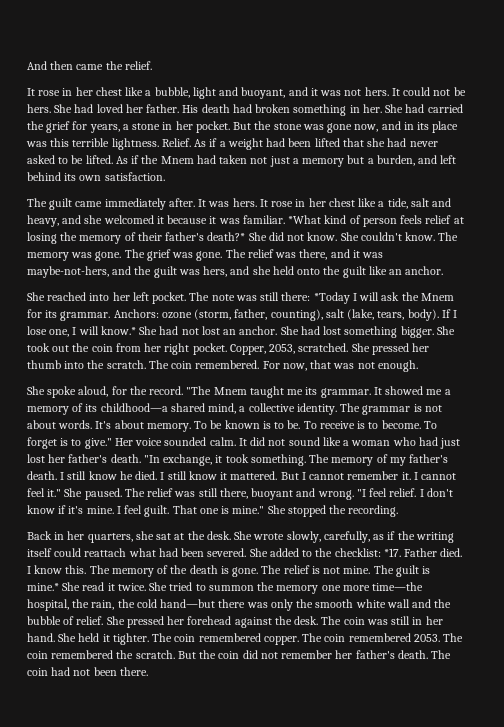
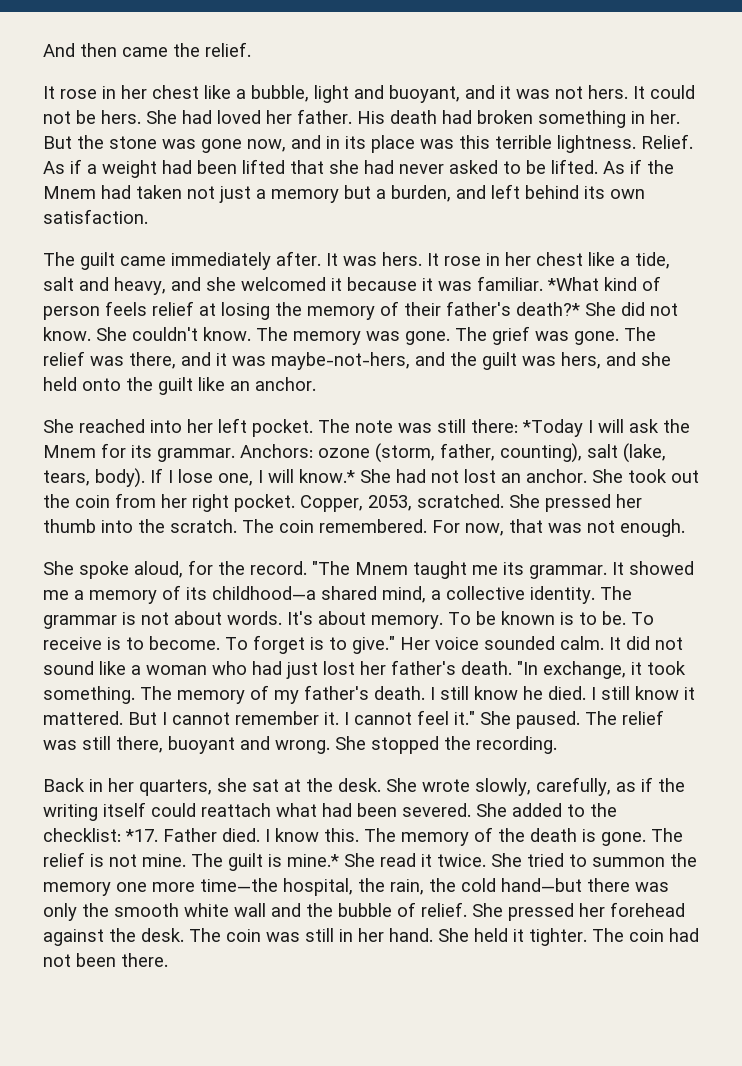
[385,104,463,113] [27,121,230,133] She had carried the grief for years, a stone in her pocket. -> (680, 117) none
[300,326,455,338] had lost something bigger. She -> (623, 476) none
[356,488,453,497] [27,505,265,517] "I feel relief. I don't know if it's mine. I feel guilt. That one is mine." -> (330, 747) none
[198,633,464,645] [27,650,452,659] [27,668,48,676] remembered copper. The coin remembered 2053. The coin remembered the scratch. But the coin did not remember her father's death. The coin -> (664, 935) none

